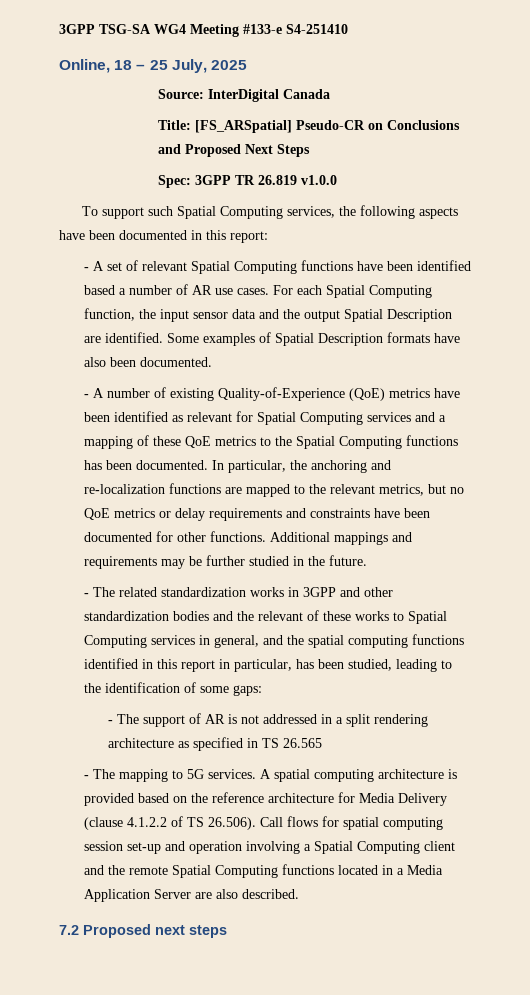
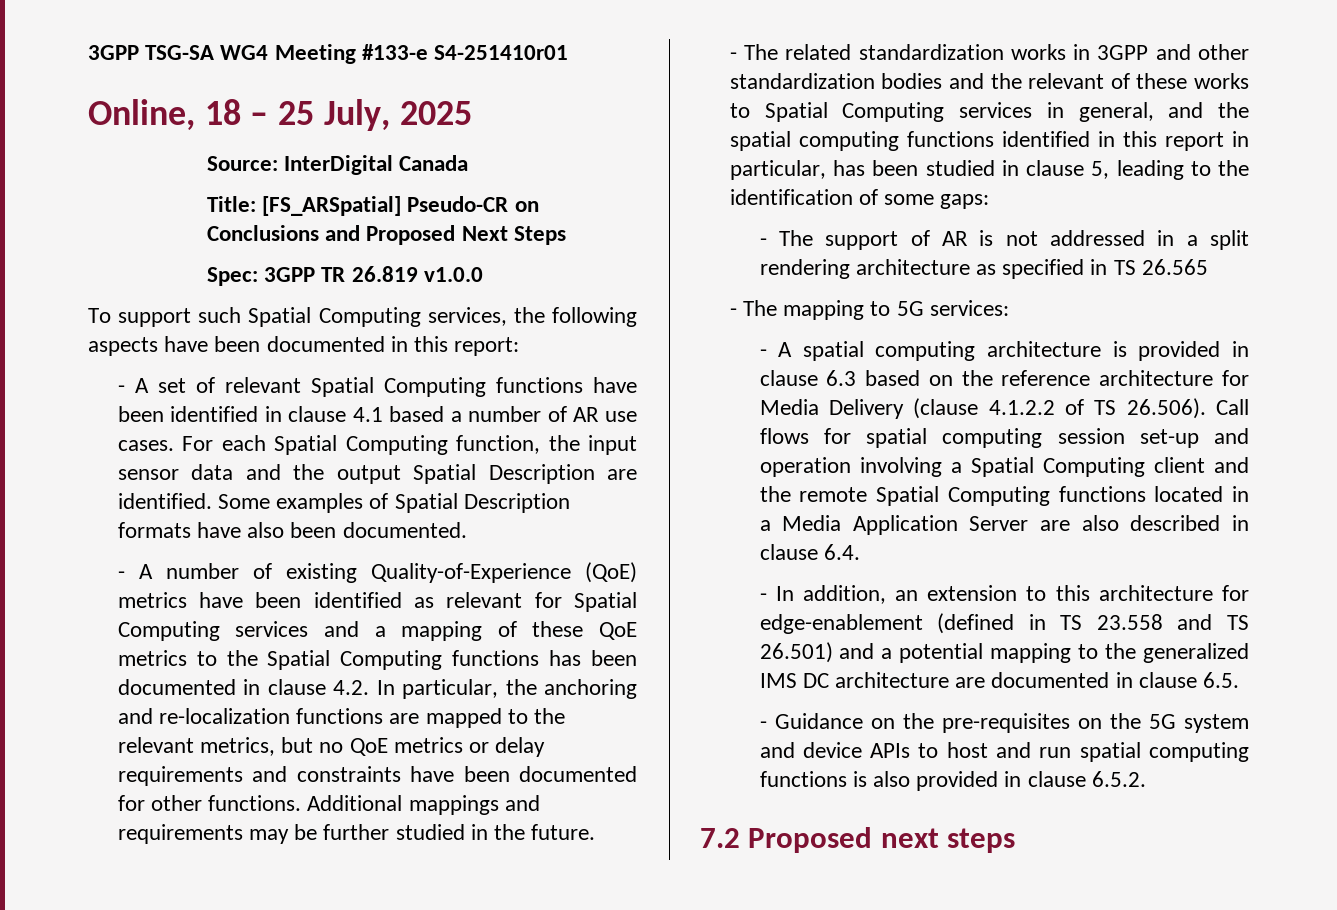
[286,24,348,34] S4-251410 -> [434,45,569,60] S4-251410r01
(471, 265) none -> [264,406,383,422] in clause 4.1
[135,460,208,470] documented. -> [117,679,370,695] documented in clause 4.2.
[347,659,392,671] studied, -> [925,160,1110,179] studied in clause 5,
[207,769,256,779] services. -> [929,300,1009,316] [759,349,767,357] services: // -
(134, 799) none -> [1232,341,1249,357] [759,370,857,386] in clause 6.3
[241,889,299,899] described. -> [1130,515,1249,531] [759,544,860,560] [759,585,1249,604] [759,613,1249,634] [759,642,1249,663] [759,672,1239,688] [759,713,1249,733] [759,742,1249,762] [759,771,1146,791] described in clause 6.4. // - In addition, an extension to this architecture for edge-enablement (defined in TS 23.558 and TS 26.501) and a potential mapping to the generalized IMS DC architecture are documented in clause 6.5. // - Guidance on the pre-requisites on the 5G system and device APIs to host and run spatial computing functions is also provided in clause 6.5.2.

